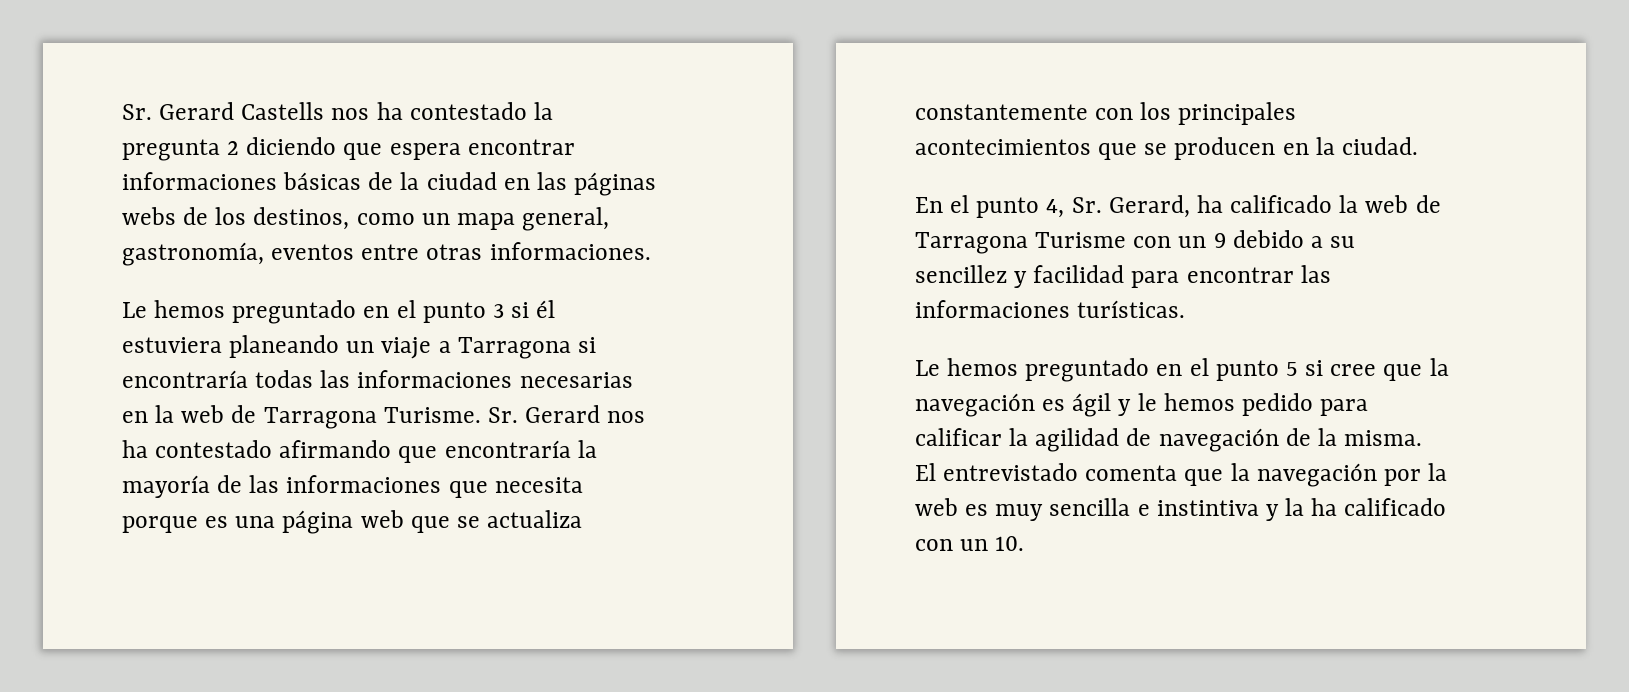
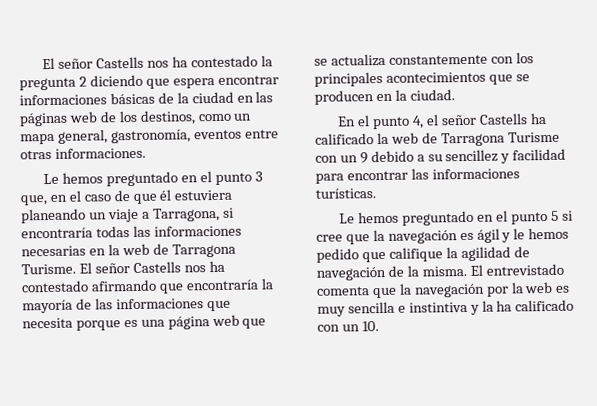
[122,102,235,120] Sr. Gerard -> [42,57,94,70] El señor
[122,207,176,225] webs -> [68,111,98,123] web
[511,302,530,318] si -> [20,190,157,206] que, en el caso de que
[457,337,571,359] Tarragona -> [152,207,220,222] Tarragona,
[487,405,601,423] Sr. Gerard -> [78,261,181,274] El señor Castells
[1071,195,1190,218] Sr. Gerard, -> [425,113,528,126] el señor Castells
[1320,399,1369,416] [915,428,1002,446] para calificar -> [361,247,443,263] que califique

